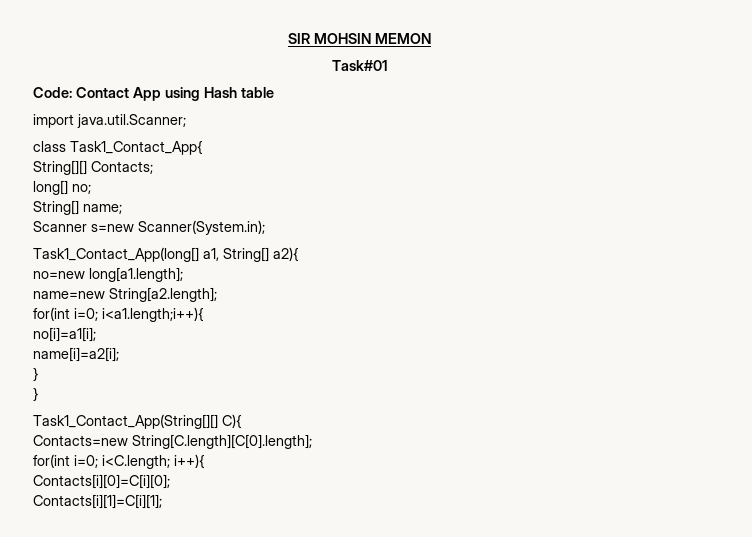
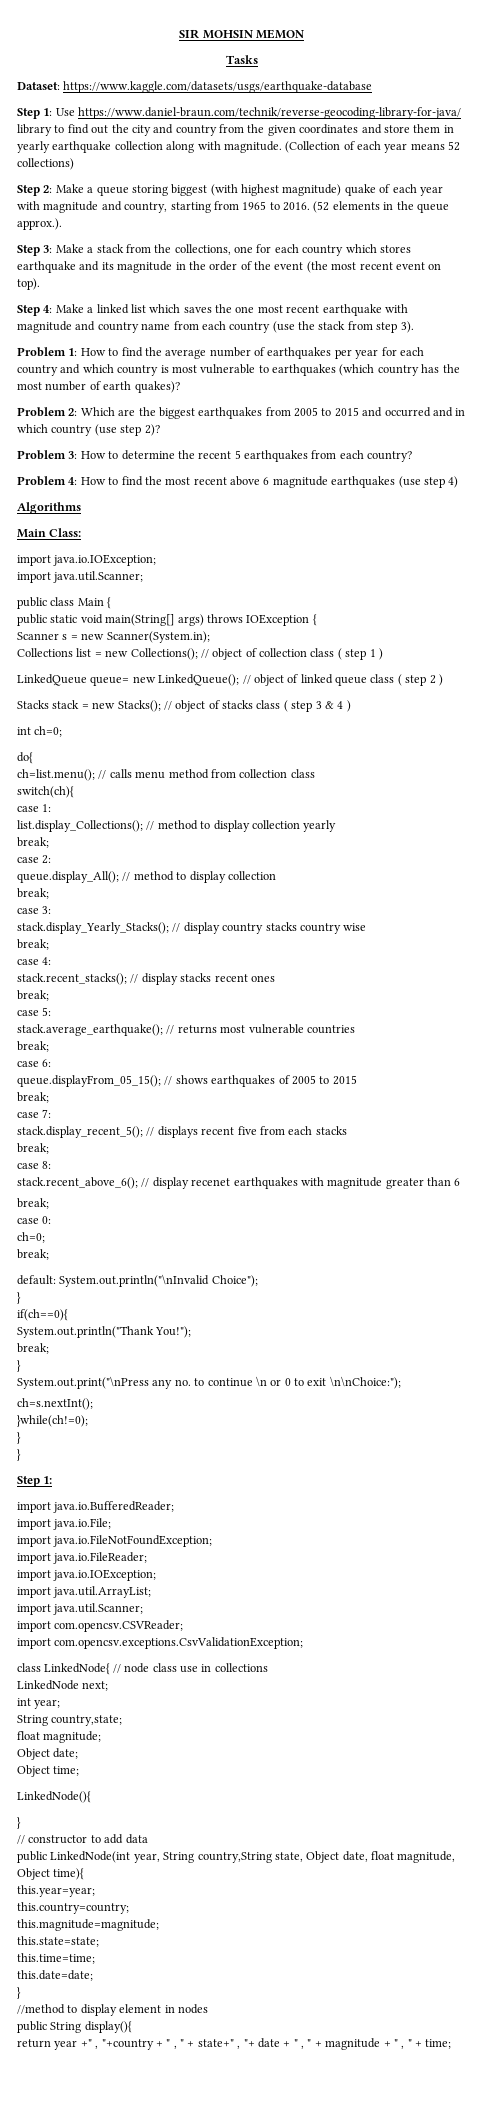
[331,60,388,71] [33,87,274,101] [33,114,186,128] [33,140,203,155] [33,160,153,175] [33,180,91,195] [33,200,122,215] [33,220,265,235] [33,247,299,262] [33,267,183,282] [33,287,217,302] [33,307,204,322] [33,327,96,342] [33,347,119,362] [33,367,39,382] [33,387,39,402] [33,414,242,429] [33,434,312,449] [33,454,205,469] [33,474,170,489] [33,494,162,509] Task#01 // Code: Contact App using Hash table // import java.util.Scanner; // class Task1_Contact_App{ // String[][] Contacts; // long[] no; // String[] name; // Scanner s=new Scanner(System.in); // Task1_Contact_App(long[] a1, String[] a2){ // no=new long[a1.length]; // name=new String[a2.length]; // for(int i=0; i<a1.length;i++){ // no[i]=a1[i]; // name[i]=a2[i]; // } // } // Task1_Contact_App(String[][] C){ // Contacts=new String[C.length][C[0].length]; // for(int i=0; i<C.length; i++){ // Contacts[i][0]=C[i][0]; // Contacts[i][1]=C[i][1]; -> [225,55,258,64] [17,81,373,93] [17,107,462,119] [17,124,454,136] [17,141,461,153] [17,158,74,170] [17,184,443,196] [17,201,449,213] [17,218,62,230] [17,244,411,256] [17,261,442,273] [17,278,40,290] [17,304,408,316] [17,321,414,333] [17,347,424,359] [17,364,460,376] [17,381,180,393] [17,407,466,419] [17,424,160,436] [17,450,413,462] [17,476,459,488] [17,502,81,514] [17,528,82,538] [17,554,157,566] [17,571,144,583] [17,597,112,609] [17,614,317,626] [17,631,210,643] [17,648,383,660] [17,674,443,686] [17,700,351,712] [17,726,63,737] [17,752,33,764] [17,769,315,781] [17,786,74,798] [17,804,52,812] [17,820,337,832] [17,837,49,848] [17,855,52,864] [17,871,276,883] [17,888,49,899] [17,906,52,914] [17,922,367,934] [17,939,49,950] [17,957,52,965] [17,973,275,985] [17,990,49,1001] [17,1007,52,1016] [17,1024,355,1036] [17,1041,49,1052] [17,1059,52,1067] [17,1075,357,1087] [17,1092,49,1103] [17,1109,52,1118] [17,1126,347,1138] [17,1143,49,1154] [17,1161,52,1169] [17,1177,461,1189] [17,1198,49,1209] [17,1216,52,1224] [17,1232,45,1243] [17,1249,49,1260] [17,1274,258,1287] [17,1292,21,1304] [17,1309,68,1321] [17,1326,192,1338] [17,1343,49,1354] [17,1360,21,1372] [17,1376,401,1389] [17,1398,93,1410] [17,1415,88,1427] [17,1432,21,1444] [17,1449,21,1461] [17,1476,53,1487] [17,1501,175,1513] [17,1518,112,1530] [17,1535,213,1547] [17,1552,148,1564] [17,1569,157,1581] [17,1586,152,1598] [17,1603,144,1615] [17,1620,184,1632] [17,1637,304,1649] [17,1663,268,1675] [17,1680,109,1691] [17,1698,61,1709] [17,1715,123,1726] [17,1731,102,1743] [17,1748,79,1760] [17,1765,80,1777] [17,1791,91,1803] [17,1817,21,1829] [17,1834,148,1844] [17,1851,456,1863] [17,1868,85,1880] [17,1885,95,1897] [17,1902,129,1914] [17,1919,159,1931] [17,1936,99,1947] [17,1953,95,1964] [17,1970,93,1981] [17,1987,21,1999] [17,2004,208,2016] [17,2021,132,2033] [17,2038,452,2050] Tasks // Dataset: https://www.kaggle.com/datasets/usgs/earthquake-database // Step 1: Use https://www.daniel-braun.com/technik/reverse-geocoding-library-for-java/ library to find out the city and country from the given coordinates and store them in yearly earthquake collection along with magnitude. (Collection of each year means 52 collections) // Step 2: Make a queue storing biggest (with highest magnitude) quake of each year with magnitude and country, starting from 1965 to 2016. (52 elements in the queue approx.). // Step 3: Make a stack from the collections, one for each country which stores earthquake and its magnitude in the order of the event (the most recent event on top). // Step 4: Make a linked list which saves the one most recent earthquake with magnitude and country name from each country (use the stack from step 3). // Problem 1: How to find the average number of earthquakes per year for each country and which country is most vulnerable to earthquakes (which country has the most number of earth quakes)? // Problem 2: Which are the biggest earthquakes from 2005 to 2015 and occurred and in which country (use step 2)? // Problem 3: How to determine the recent 5 earthquakes from each country? // Problem 4: How to find the most recent above 6 magnitude earthquakes (use step 4) // Algorithms // Main Class: // import java.io.IOException; // import java.util.Scanner; // public class Main { // public static void main(String[] args) throws IOException { // Scanner s = new Scanner(System.in); // Collections list = new Collections(); // object of collection class ( step 1 ) // LinkedQueue queue= new LinkedQueue(); // object of linked queue class ( step 2 ) // Stacks stack = new Stacks(); // object of stacks class ( step 3 & 4 ) // int ch=0; // do{ // ch=list.menu(); // calls menu method from collection class // switch(ch){ // case 1: // list.display_Collections(); // method to display collection yearly // break; // case 2: // queue.display_All(); // method to display collection // break; // case 3: // stack.display_Yearly_Stacks(); // display country stacks country wise // break; // case 4: // stack.recent_stacks(); // display stacks recent ones // break; // case 5: // stack.average_earthquake(); // returns most vulnerable countries // break; // case 6: // queue.displayFrom_05_15(); // shows earthquakes of 2005 to 2015 // break; // case 7: // stack.display_recent_5(); // displays recent five from each stacks // break; // case 8: // stack.recent_above_6(); // display recenet earthquakes with magnitude greater than 6 // break; // case 0: // ch=0; // break; // default: System.out.println("\nInvalid Choice"); // } // if(ch==0){ // System.out.println("Thank You!"); // break; // } // System.out.print("\nPress any no. to continue \n or 0 to exit \n\nChoice:"); // ch=s.nextInt(); // }while(ch!=0); // } // } // Step 1: // import java.io.BufferedReader; // import java.io.File; // import java.io.FileNotFoundException; // import java.io.FileReader; // import java.io.IOException; // import java.util.ArrayList; // import java.util.Scanner; // import com.opencsv.CSVReader; // import com.opencsv.exceptions.CsvValidationException; // class LinkedNode{ // node class use in collections // LinkedNode next; // int year; // String country,state; // float magnitude; // Object date; // Object time; // LinkedNode(){ // } // // constructor to add data // public LinkedNode(int year, String country,String state, Object date, float magnitude, Object time){ // this.year=year; // this.country=country; // this.magnitude=magnitude; // this.state=state; // this.time=time; // this.date=date; // } // //method to display element in nodes // public String display(){ // return year +" , "+country + " , " + state+" , "+ date + " , " + magnitude + " , " + time;

